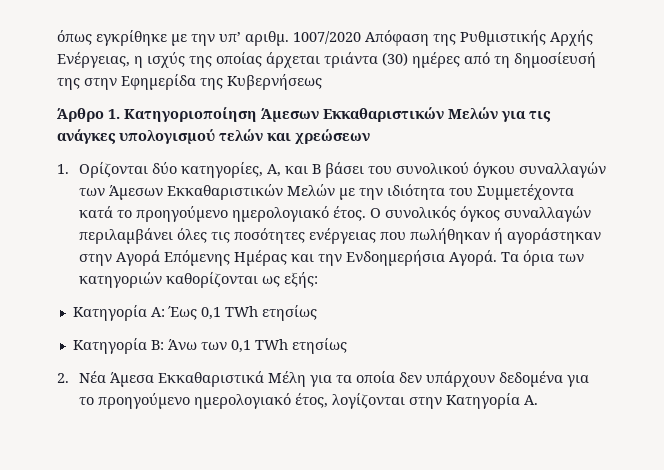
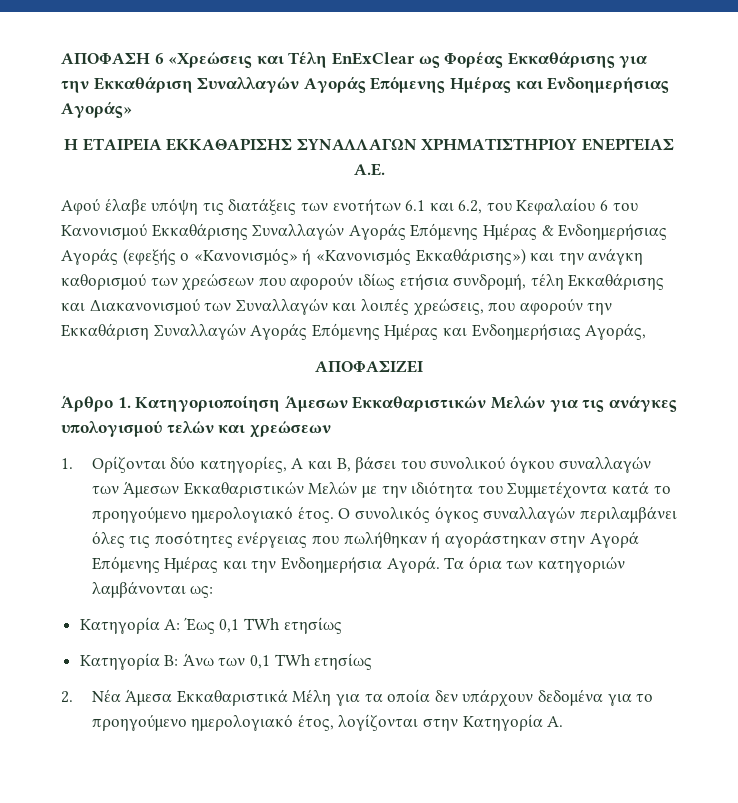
[57,30,593,46] [57,52,596,68] [57,74,322,90] όπως εγκρίθηκε με την υπ’ αριθμ. 1007/2020 Απόφαση της Ρυθμιστικής Αρχής Ενέργειας, η ισχύς της οποίας άρχεται τριάντα (30) ημέρες από τη δημοσίευσή της στην Εφημερίδα της Κυβερνήσεως -> [61,51,648,68] [61,76,670,93] [61,101,132,118] [64,138,674,151] [353,163,385,176] [61,198,638,215] [61,223,668,240] [61,248,644,265] [61,273,665,291] [61,298,613,316] [61,323,647,340] [315,360,423,373] ΑΠΟΦΑΣΗ 6 «Χρεώσεις και Τέλη EnExClear ως Φορέας Εκκαθάρισης για την Εκκαθάριση Συναλλαγών Αγοράς Επόμενης Ημέρας και Ενδοημερήσιας Αγοράς» // Η ΕΤΑΙΡΕΙΑ ΕΚΚΑΘΑΡΙΣΗΣ ΣΥΝΑΛΛΑΓΩΝ ΧΡΗΜΑΤΙΣΤΗΡΙΟΥ ΕΝΕΡΓΕΙΑΣ Α.Ε. // Αφού έλαβε υπόψη τις διατάξεις των ενοτήτων 6.1 και 6.2, του Κεφαλαίου 6 του Κανονισμού Εκκαθάρισης Συναλλαγών Αγοράς Επόμενης Ημέρας & Ενδοημερήσιας Αγοράς (εφεξής ο «Κανονισμός» ή «Κανονισμός Εκκαθάρισης») και την ανάγκη καθορισμού των χρεώσεων που αφορούν ιδίως ετήσια συνδρομή, τέλη Εκκαθάρισης και Διακανονισμού των Συναλλαγών και λοιπές χρεώσεις, που αφορούν την Εκκαθάριση Συναλλαγών Αγοράς Επόμενης Ημέρας και Ενδοημερήσιας Αγοράς, // ΑΠΟΦΑΣΙΖΕΙ
[266,164,321,177] A, και Β -> [291,458,351,472] A και Β,
[165,272,318,288] καθορίζονται ως εξής: -> [91,581,214,598] λαμβάνονται ως:

